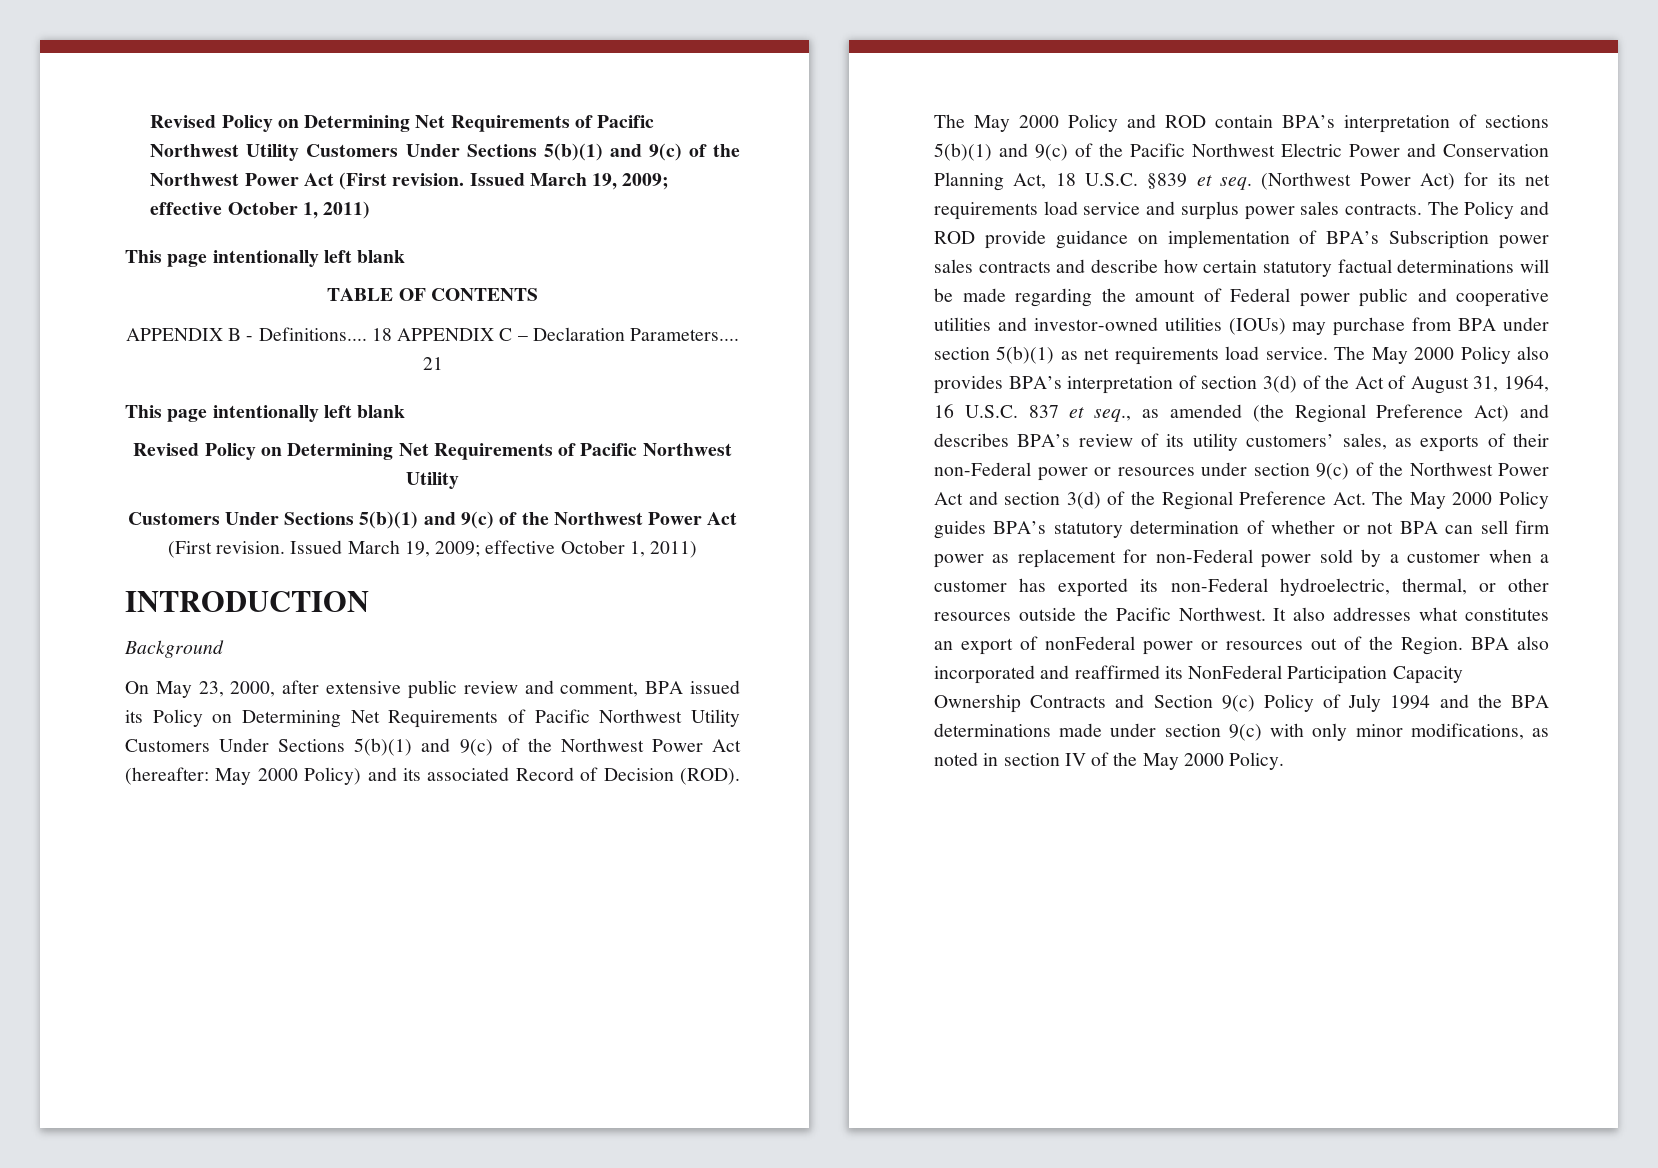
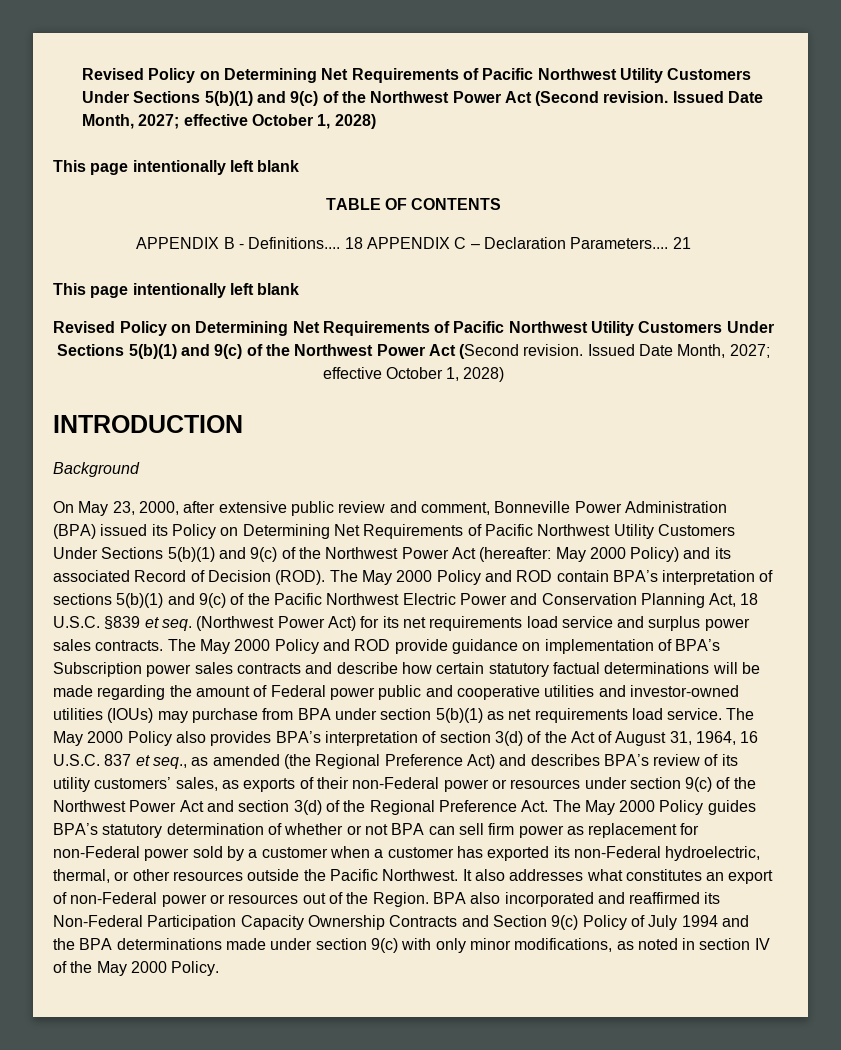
[339,172,670,190] [150,201,371,219] (First revision. Issued March 19, 2009; effective October 1, 2011) -> [535,91,764,106] [81,114,376,129] (Second revision. Issued Date Month, 2027; effective October 1, 2028)
(459, 480) // -> (635, 328) none
[167,540,698,558] (First revision. Issued March 19, 2009; effective October 1, 2011) -> [459,344,770,359] [322,367,505,382] (Second revision. Issued Date Month, 2027; effective October 1, 2028)
[645,681,684,694] BPA -> [494,501,727,513] [53,524,96,539] Bonneville Power Administration (BPA)
(1459, 208) none -> [199,639,271,654] May 2000
[1045,636,1135,650] nonFederal -> [70,892,158,904] non-Federal
[1188,665,1283,679] NonFederal -> [53,915,143,927] Non-Federal

